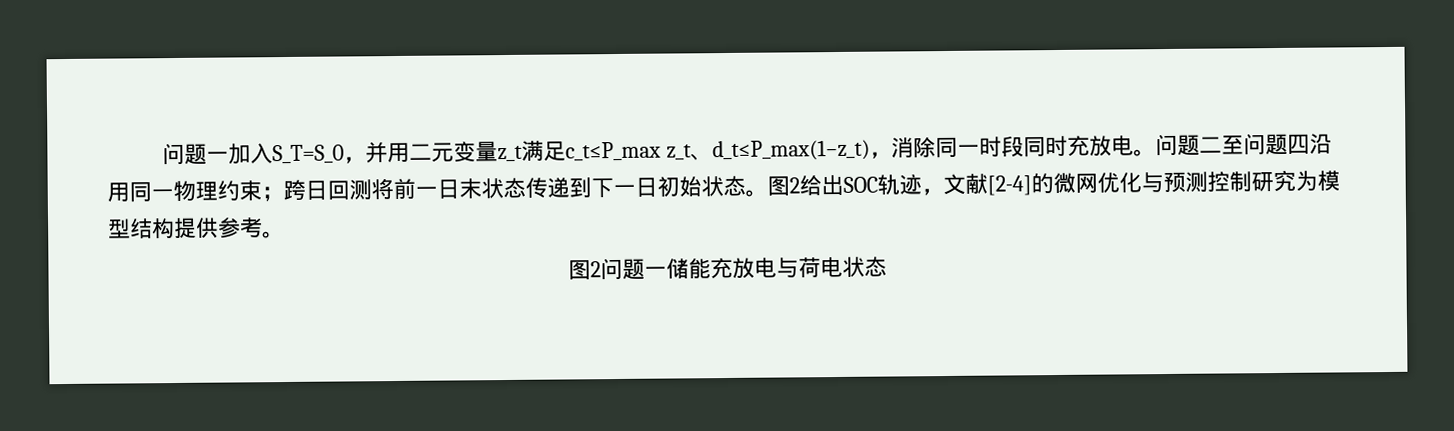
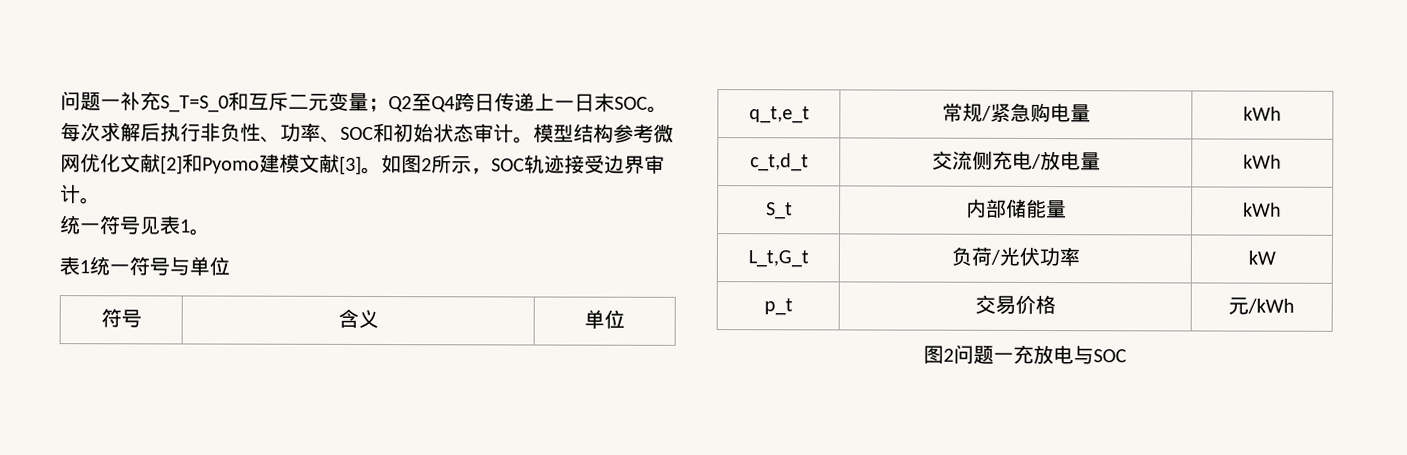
[161,133,1332,166] [107,169,1340,203] [108,217,285,239] 问题一加入S_T=S_0，并用二元变量z_t满足c_t≤P_max z_t、d_t≤P_max(1−z_t)，消除同一时段同时充放电。问题二至问题四沿用同一物理约束；跨日回测将前一日末状态传递到下一日初始状态。图2给出SOC轨迹，文献[2-4]的微网优化与预测控制研究为模型结构提供参考。 -> [60,91,668,113] [60,122,674,144] [60,153,665,175] [60,184,101,205] [59,215,210,236] [59,256,230,276] [100,308,142,328] [337,308,379,329] [584,309,625,329] [748,106,810,124] [941,102,1091,123] [1243,106,1282,121] [749,153,809,172] [931,150,1101,171] [1243,154,1282,169] [765,202,793,220] [965,198,1067,219] [1243,202,1282,217] [747,250,809,268] [950,246,1080,267] [1247,250,1276,265] [763,298,793,316] [974,294,1056,315] [1228,297,1295,315] 问题一补充S_T=S_0和互斥二元变量；Q2至Q4跨日传递上一日末SOC。每次求解后执行非负性、功率、SOC和初始状态审计。模型结构参考微网优化文献[2]和Pyomo建模文献[3]。如图2所示，SOC轨迹接受边界审计。 // 统一符号见表1。 // 表1统一符号与单位 // 符号 | 含义 | 单位 // q_t,e_t | 常规/紧急购电量 | kWh // c_t,d_t | 交流侧充电/放电量 | kWh // S_t | 内部储能量 | kWh // L_t,G_t | 负荷/光伏功率 | kW // p_t | 交易价格 | 元/kWh
[666,258,711,279] 储能 -> (1014, 357) none
[798,256,887,278] 荷电状态 -> [1092,349,1127,363] SOC

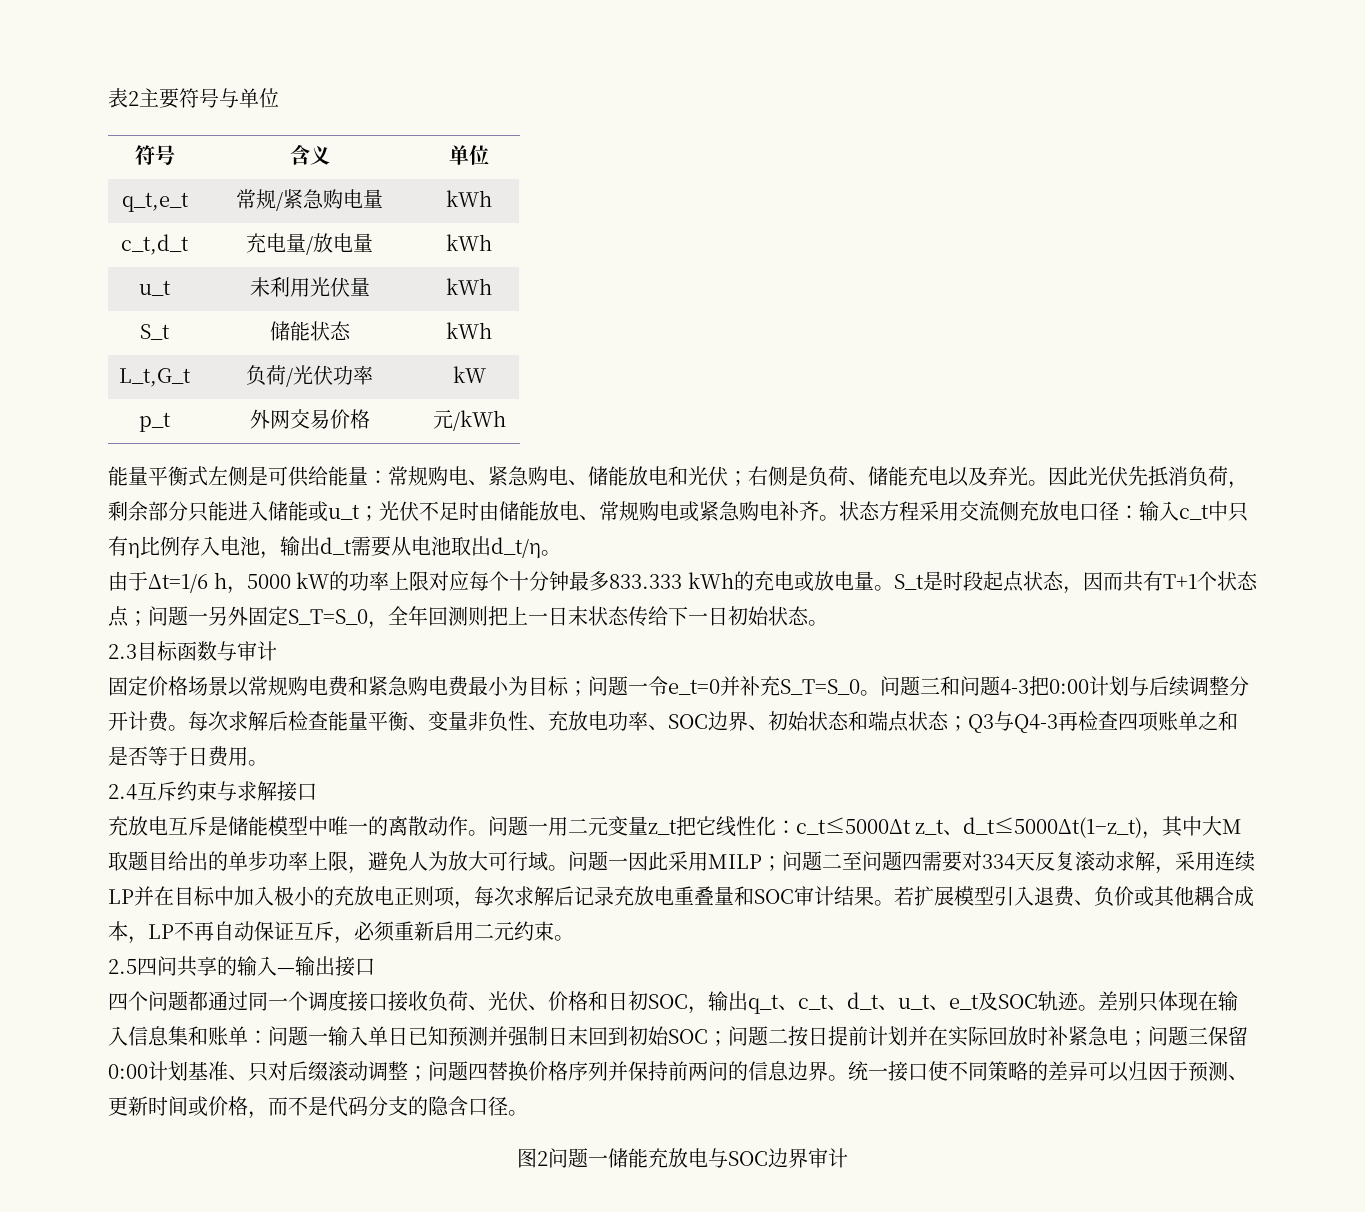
[60,91,668,113] [60,122,674,144] [60,153,665,175] [60,184,101,205] [59,215,210,236] [59,256,130,276] 问题一补充S_T=S_0和互斥二元变量；Q2至Q4跨日传递上一日末SOC。每次求解后执行非负性、功率、SOC和初始状态审计。模型结构参考微网优化文献[2]和Pyomo建模文献[3]。如图2所示，SOC轨迹接受边界审计。 // 统一符号见表1。 // 表1统一 -> [108,88,179,109] 表2主要
[931,150,1033,170] 交流侧充电 -> [246,233,306,253] 充电量
(1282, 161) none -> [139,280,171,296] [249,277,370,297] [446,278,492,295] // u_t | 未利用光伏量 | kWh
[965,198,1067,219] 内部储能量 -> [269,321,351,341] 储能状态
(793, 307) none -> [249,409,290,429] 外网
(1295, 306) none -> [108,466,1248,489] [108,501,1248,522] [108,536,561,559] [108,571,1258,594] [108,606,828,629] [108,641,277,661] [108,676,1249,697] [108,711,1238,733] [108,746,268,767] [108,781,317,802] [108,816,1243,839] [108,851,1255,874] [108,886,1254,909] [108,921,574,944] [108,956,375,977] [108,990,1238,1014] [108,1026,1248,1047] [108,1061,1248,1082] [108,1096,528,1119] // 能量平衡式左侧是可供给能量：常规购电、紧急购电、储能放电和光伏；右侧是负荷、储能充电以及弃光。因此光伏先抵消负荷，剩余部分只能进入储能或u_t；光伏不足时由储能放电、常规购电或紧急购电补齐。状态方程采用交流侧充放电口径：输入c_t中只有η比例存入电池，输出d_t需要从电池取出d_t/η。 // 由于Δt=1/6 h，5000 kW的功率上限对应每个十分钟最多833.333 kWh的充电或放电量。S_t是时段起点状态，因而共有T+1个状态点；问题一另外固定S_T=S_0，全年回测则把上一日末状态传给下一日初始状态。 // 2.3目标函数与审计 // 固定价格场景以常规购电费和紧急购电费最小为目标；问题一令e_t=0并补充S_T=S_0。问题三和问题4-3把0:00计划与后续调整分开计费。每次求解后检查能量平衡、变量非负性、充放电功率、SOC边界、初始状态和端点状态；Q3与Q4-3再检查四项账单之和是否等于日费用。 // 2.4互斥约束与求解接口 // 充放电互斥是储能模型中唯一的离散动作。问题一用二元变量z_t把它线性化：c_t≤5000Δt z_t、d_t≤5000Δt(1−z_t)，其中大M取题目给出的单步功率上限，避免人为放大可行域。问题一因此采用MILP；问题二至问题四需要对334天反复滚动求解，采用连续LP并在目标中加入极小的充放电正则项，每次求解后记录充放电重叠量和SOC审计结果。若扩展模型引入退费、负价或其他耦合成本，LP不再自动保证互斥，必须重新启用二元约束。 // 2.5四问共享的输入—输出接口 // 四个问题都通过同一个调度接口接收负荷、光伏、价格和日初SOC，输出q_t、c_t、d_t、u_t、e_t及SOC轨迹。差别只体现在输入信息集和账单：问题一输入单日已知预测并强制日末回到初始SOC；问题二按日提前计划并在实际回放时补紧急电；问题三保留0:00计划基准、只对后缀滚动调整；问题四替换价格序列并保持前两问的信息边界。统一接口使不同策略的差异可以归因于预测、更新时间或价格，而不是代码分支的隐含口径。
(1014, 357) none -> [608,1148,648,1168] 储能
(1127, 356) none -> [768,1148,848,1168] 边界审计

